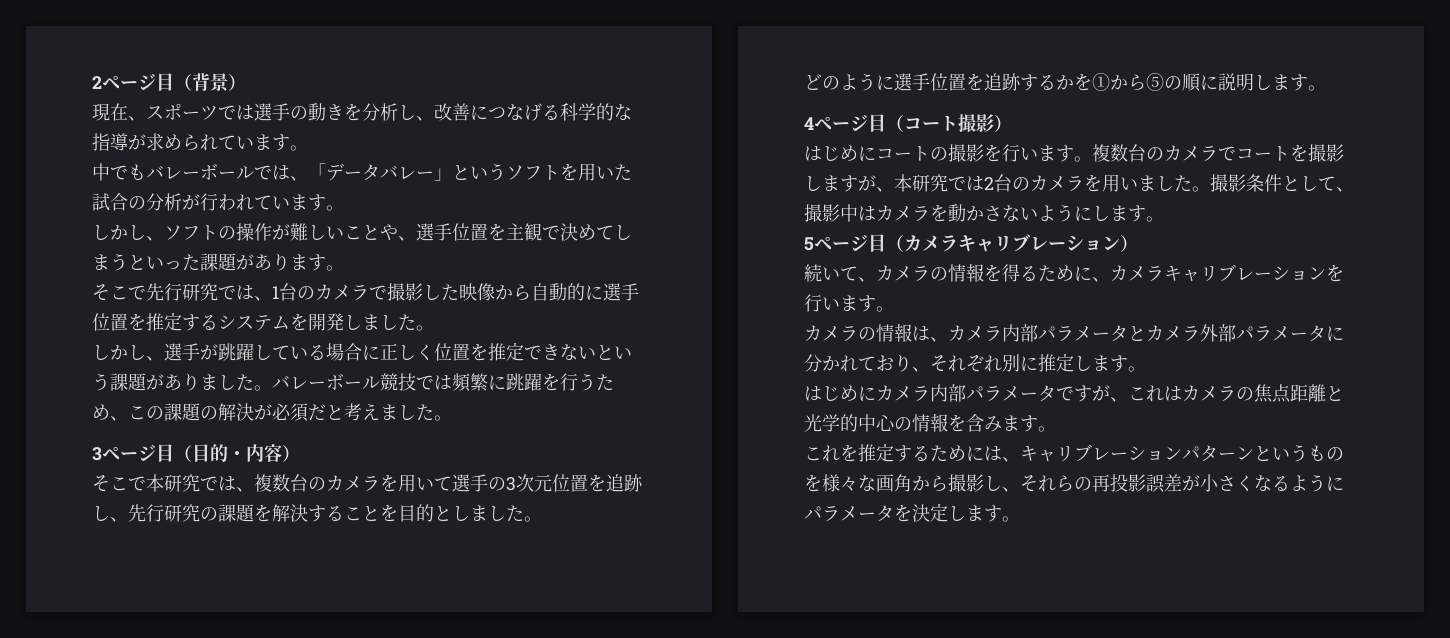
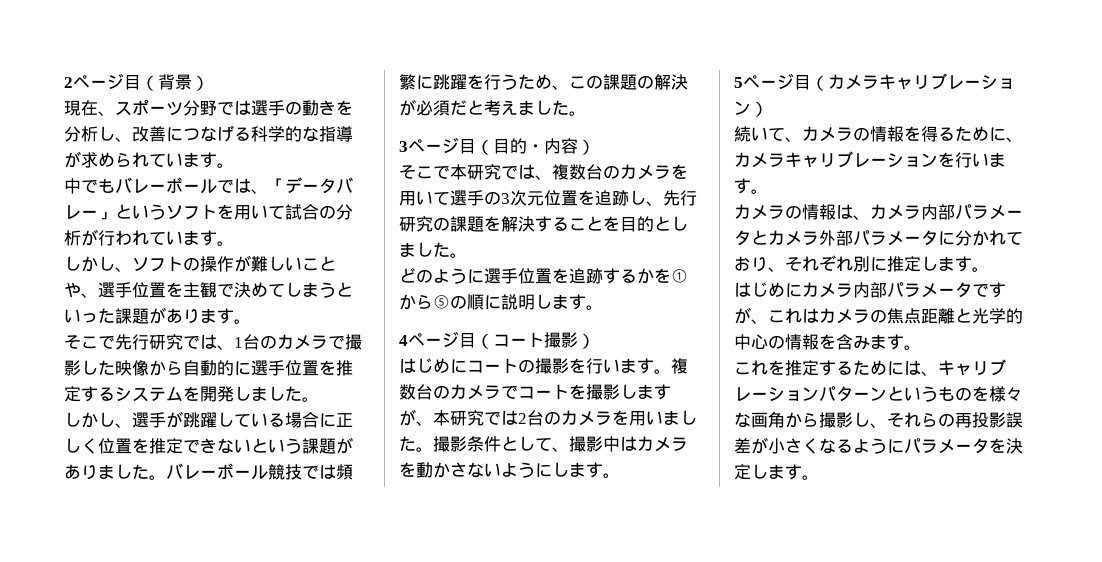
(218, 112) none -> [183,100,217,116] 分野
[614,164,632,181] た -> [268,205,285,219] て

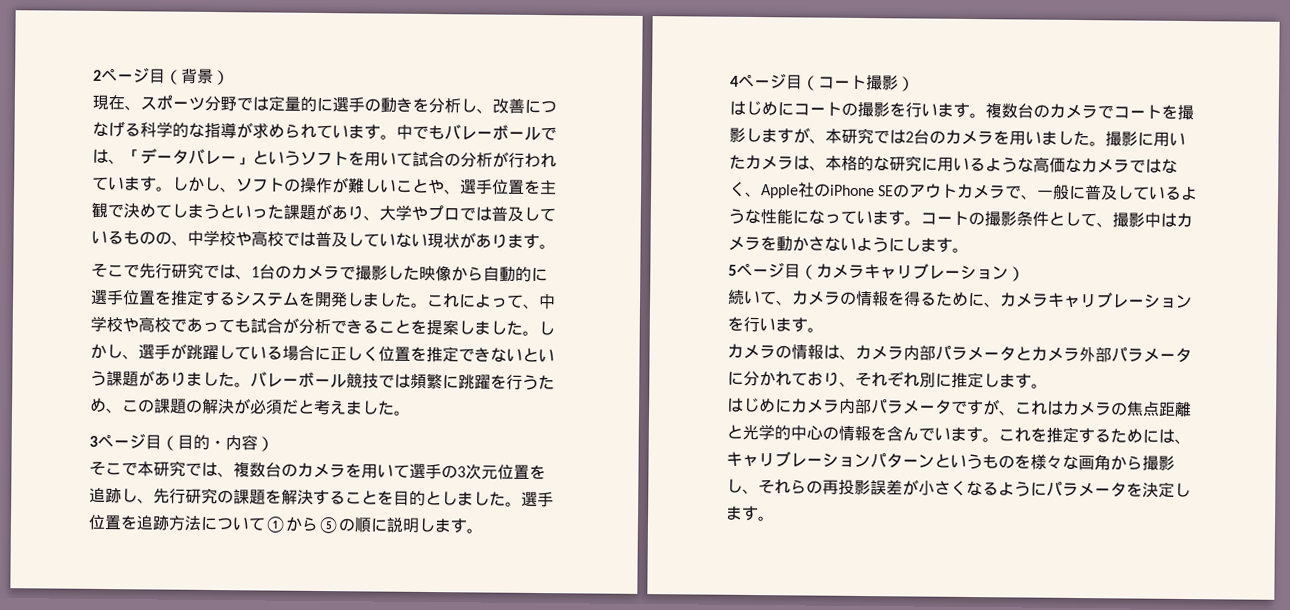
(251, 107) none -> [268,95,333,112] 定量的に
(234, 165) // -> (397, 137) none
(234, 243) // -> (173, 189) none
(200, 316) none -> [363,204,556,222] [91,229,508,249] 、大学やプロでは普及しているものの、中学校や高校では普及していない現状があり
(319, 399) // -> [426,293,556,310] [90,315,539,337] これによって、中学校や高校であっても試合が分析できることを提案しました。
[399,267,484,284] // どのように -> (522, 504) none
[603,268,671,284] するかを -> [168,515,266,531] 方法について
(467, 444) none -> [1137,131,1186,147] [729,154,1178,174] [729,181,1199,201] [728,208,1017,227] に用いたカメラは、本格的な研究に用いるような高価なカメラではなく、Apple社のiPhone SEのアウトカメラで、一般に普及しているような性能になっています。コートの撮影
[853,334,921,350] みます。 // -> [902,426,999,443] んでいます。

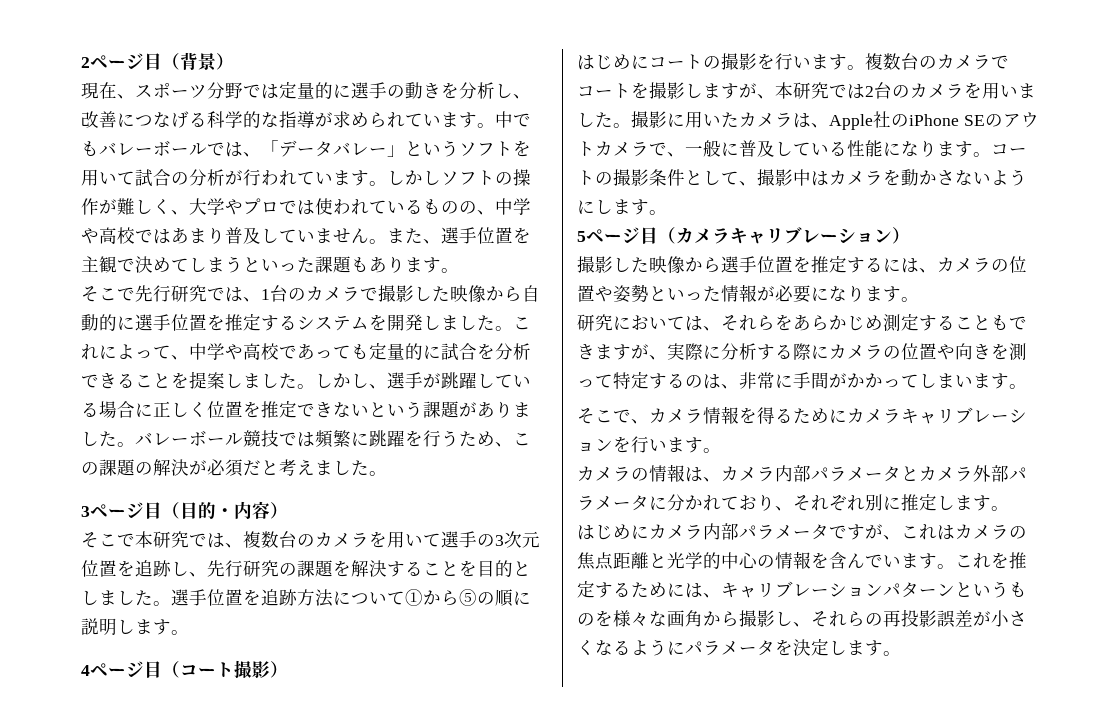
[220,187,237,193] 、 -> (441, 177) none
[380,178,445,195] いことや -> [153,198,531,215] [81,227,423,244] く、大学やプロでは使われているものの、中学や高校ではあまり普及していません。また
[315,203,556,222] [91,229,476,249] があり、大学やプロでは普及しているものの、中学校や高校では普及していない現状が -> [351,257,369,273] も
[106,317,123,333] 校 -> (225, 351) none
[250,317,299,334] 試合が -> [369,342,495,361] 定量的に試合を
[825,155,1178,174] [729,181,762,198] 本格的な研究に用いるような高価なカメラではなく、 -> (829, 125) none
[1180,185,1199,201] [728,208,761,225] ような -> (847, 148) none
[824,210,873,225] ってい -> [919,140,937,157] り
[728,289,857,306] 続いて、カメラの -> [577,255,1027,274] [577,284,919,303] [577,313,1027,332] [577,343,1027,361] [577,371,1027,390] [577,408,703,424] 撮影した映像から選手位置を推定するには、カメラの位置や姿勢といった情報が必要になります。 // 研究においては、それらをあらかじめ測定することもできますが、実際に分析する際にカメラの位置や向きを測って特定するのは、非常に手間がかかってしまいます。 // そこで、カメラ
[983,302,1001,308] 、 -> (847, 416) none

